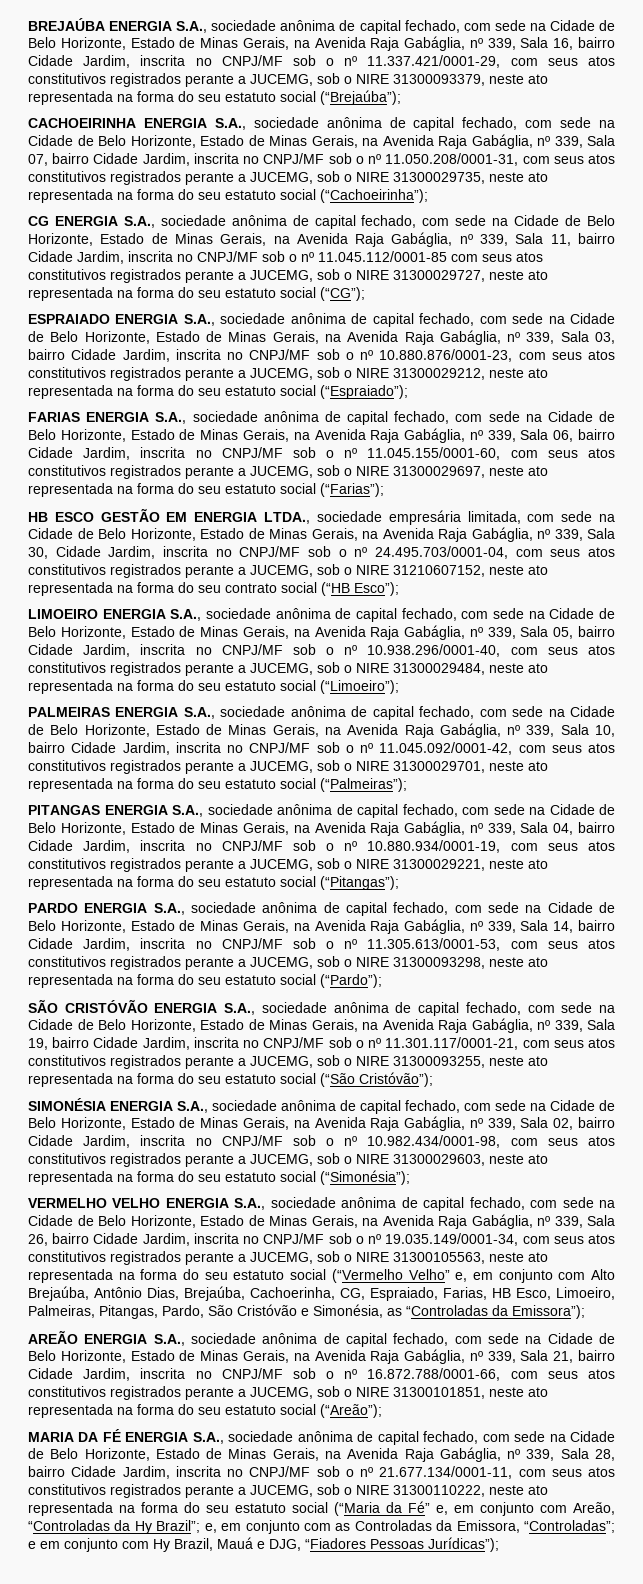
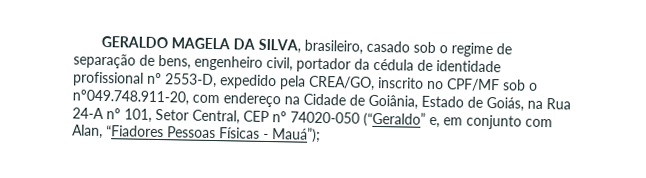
[28,18,615,34] [28,36,615,51] [28,55,615,68] [28,73,548,87] [28,90,401,105] [28,117,615,131] [28,134,615,149] [28,153,615,166] [28,171,548,185] [28,189,428,203] [28,215,615,229] [28,232,615,247] [28,251,543,264] [28,269,548,283] [28,287,365,301] [28,313,615,327] [28,330,615,345] [28,349,615,362] [28,367,548,381] [28,385,408,399] [28,411,615,425] [28,428,615,443] [28,447,615,460] [28,465,548,479] [28,483,384,497] [28,508,615,525] [28,527,615,542] [28,546,615,559] [28,564,548,578] [28,582,399,596] [28,608,615,622] [28,625,615,640] [28,644,615,657] [28,662,548,676] [28,680,399,694] [28,706,615,720] [28,723,615,738] [28,742,615,755] [28,760,548,774] [28,778,407,792] [28,804,615,818] [28,821,615,836] [28,840,615,853] [28,858,548,872] [28,876,399,890] [28,902,615,916] [28,919,615,934] [28,938,615,951] [28,956,548,970] [28,974,382,988] [28,999,616,1016] [28,1018,615,1033] [28,1037,615,1050] [28,1055,548,1069] [28,1072,433,1087] [28,1098,615,1114] [28,1116,615,1131] [28,1135,615,1148] [28,1153,548,1167] [28,1170,410,1185] [28,1197,615,1211] [28,1214,615,1229] [28,1233,615,1246] [28,1251,548,1265] [28,1269,615,1283] [28,1286,615,1301] [28,1304,585,1319] [28,1330,615,1347] [28,1349,615,1364] [28,1368,615,1381] [28,1386,548,1400] [28,1404,382,1418] [28,1429,615,1445] [28,1447,615,1462] [28,1466,615,1479] [28,1484,548,1498] [28,1501,615,1516] [28,1520,616,1534] [28,1537,499,1552] BREJAÚBA ENERGIA S.A., sociedade anônima de capital fechado, com sede na Cidade de Belo Horizonte, Estado de Minas Gerais, na Avenida Raja Gabáglia, nº 339, Sala 16, bairro Cidade Jardim, inscrita no CNPJ/MF sob o nº 11.337.421/0001-29, com seus atos constitutivos registrados perante a JUCEMG, sob o NIRE 31300093379, neste ato representada na forma do seu estatuto social (“Brejaúba”); // CACHOEIRINHA ENERGIA S.A., sociedade anônima de capital fechado, com sede na Cidade de Belo Horizonte, Estado de Minas Gerais, na Avenida Raja Gabáglia, nº 339, Sala 07, bairro Cidade Jardim, inscrita no CNPJ/MF sob o nº 11.050.208/0001-31, com seus atos constitutivos registrados perante a JUCEMG, sob o NIRE 31300029735, neste ato representada na forma do seu estatuto social (“Cachoeirinha”); // CG ENERGIA S.A., sociedade anônima de capital fechado, com sede na Cidade de Belo Horizonte, Estado de Minas Gerais, na Avenida Raja Gabáglia, nº 339, Sala 11, bairro Cidade Jardim, inscrita no CNPJ/MF sob o nº 11.045.112/0001-85 com seus atos constitutivos registrados perante a JUCEMG, sob o NIRE 31300029727, neste ato representada na forma do seu estatuto social (“CG”); // ESPRAIADO ENERGIA S.A., sociedade anônima de capital fechado, com sede na Cidade de Belo Horizonte, Estado de Minas Gerais, na Avenida Raja Gabáglia, nº 339, Sala 03, bairro Cidade Jardim, inscrita no CNPJ/MF sob o nº 10.880.876/0001-23, com seus atos constitutivos registrados perante a JUCEMG, sob o NIRE 31300029212, neste ato representada na forma do seu estatuto social (“Espraiado”); // FARIAS ENERGIA S.A., sociedade anônima de capital fechado, com sede na Cidade de Belo Horizonte, Estado de Minas Gerais, na Avenida Raja Gabáglia, nº 339, Sala 06, bairro Cidade Jardim, inscrita no CNPJ/MF sob o nº 11.045.155/0001-60, com seus atos constitutivos registrados perante a JUCEMG, sob o NIRE 31300029697, neste ato representada na forma do seu estatuto social (“Farias”); // HB ESCO GESTÃO EM ENERGIA LTDA., sociedade empresária limitada, com sede na Cidade de Belo Horizonte, Estado de Minas Gerais, na Avenida Raja Gabáglia, nº 339, Sala 30, Cidade Jardim, inscrita no CNPJ/MF sob o nº 24.495.703/0001-04, com seus atos constitutivos registrados perante a JUCEMG, sob o NIRE 31210607152, neste ato representada na forma do seu contrato social (“HB Esco”); // LIMOEIRO ENERGIA S.A., sociedade anônima de capital fechado, com sede na Cidade de Belo Horizonte, Estado de Minas Gerais, na Avenida Raja Gabáglia, nº 339, Sala 05, bairro Cidade Jardim, inscrita no CNPJ/MF sob o nº 10.938.296/0001-40, com seus atos constitutivos registrados perante a JUCEMG, sob o NIRE 31300029484, neste ato representada na forma do seu estatuto social (“Limoeiro”); // PALMEIRAS ENERGIA S.A., sociedade anônima de capital fechado, com sede na Cidade de Belo Horizonte, Estado de Minas Gerais, na Avenida Raja Gabáglia, nº 339, Sala 10, bairro Cidade Jardim, inscrita no CNPJ/MF sob o nº 11.045.092/0001-42, com seus atos constitutivos registrados perante a JUCEMG, sob o NIRE 31300029701, neste ato representada na forma do seu estatuto social (“Palmeiras”); // PITANGAS ENERGIA S.A., sociedade anônima de capital fechado, com sede na Cidade de Belo Horizonte, Estado de Minas Gerais, na Avenida Raja Gabáglia, nº 339, Sala 04, bairro Cidade Jardim, inscrita no CNPJ/MF sob o nº 10.880.934/0001-19, com seus atos constitutivos registrados perante a JUCEMG, sob o NIRE 31300029221, neste ato representada na forma do seu estatuto social (“Pitangas”); // PARDO ENERGIA S.A., sociedade anônima de capital fechado, com sede na Cidade de Belo Horizonte, Estado de Minas Gerais, na Avenida Raja Gabáglia, nº 339, Sala 14, bairro Cidade Jardim, inscrita no CNPJ/MF sob o nº 11.305.613/0001-53, com seus atos constitutivos registrados perante a JUCEMG, sob o NIRE 31300093298, neste ato representada na forma do seu estatuto social (“Pardo”); // SÃO CRISTÓVÃO ENERGIA S.A., sociedade anônima de capital fechado, com sede na Cidade de Belo Horizonte, Estado de Minas Gerais, na Avenida Raja Gabáglia, nº 339, Sala 19, bairro Cidade Jardim, inscrita no CNPJ/MF sob o nº 11.301.117/0001-21, com seus atos constitutivos registrados perante a JUCEMG, sob o NIRE 31300093255, neste ato representada na forma do seu estatuto social (“São Cristóvão”); // SIMONÉSIA ENERGIA S.A., sociedade anônima de capital fechado, com sede na Cidade de Belo Horizonte, Estado de Minas Gerais, na Avenida Raja Gabáglia, nº 339, Sala 02, bairro Cidade Jardim, inscrita no CNPJ/MF sob o nº 10.982.434/0001-98, com seus atos constitutivos registrados perante a JUCEMG, sob o NIRE 31300029603, neste ato representada na forma do seu estatuto social (“Simonésia”); // VERMELHO VELHO ENERGIA S.A., sociedade anônima de capital fechado, com sede na Cidade de Belo Horizonte, Estado de Minas Gerais, na Avenida Raja Gabáglia, nº 339, Sala 26, bairro Cidade Jardim, inscrita no CNPJ/MF sob o nº 19.035.149/0001-34, com seus atos constitutivos registrados perante a JUCEMG, sob o NIRE 31300105563, neste ato representada na forma do seu estatuto social (“Vermelho Velho” e, em conjunto com Alto Brejaúba, Antônio Dias, Brejaúba, Cachoerinha, CG, Espraiado, Farias, HB Esco, Limoeiro, Palmeiras, Pitangas, Pardo, São Cristóvão e Simonésia, as “Controladas da Emissora”); // AREÃO ENERGIA S.A., sociedade anônima de capital fechado, com sede na Cidade de Belo Horizonte, Estado de Minas Gerais, na Avenida Raja Gabáglia, nº 339, Sala 21, bairro Cidade Jardim, inscrita no CNPJ/MF sob o nº 16.872.788/0001-66, com seus atos constitutivos registrados perante a JUCEMG, sob o NIRE 31300101851, neste ato representada na forma do seu estatuto social (“Areão”); // MARIA DA FÉ ENERGIA S.A., sociedade anônima de capital fechado, com sede na Cidade de Belo Horizonte, Estado de Minas Gerais, na Avenida Raja Gabáglia, nº 339, Sala 28, bairro Cidade Jardim, inscrita no CNPJ/MF sob o nº 21.677.134/0001-11, com seus atos constitutivos registrados perante a JUCEMG, sob o NIRE 31300110222, neste ato representada na forma do seu estatuto social (“Maria da Fé” e, em conjunto com Areão, “Controladas da Hy Brazil”; e, em conjunto com as Controladas da Emissora, “Controladas”; e em conjunto com Hy Brazil, Mauá e DJG, “Fiadores Pessoas Jurídicas”); -> [100,35,512,58] [73,53,501,73] [73,71,538,92] [72,89,571,112] [72,107,553,130] [72,124,321,143] GERALDO MAGELA DA SILVA, brasileiro, casado sob o regime de separação de bens, engenheiro civil, portador da cédula de identidade profissional nº 2553-D, expedido pela CREA/GO, inscrito no CPF/MF sob o nº049.748.911-20, com endereço na Cidade de Goiânia, Estado de Goiás, na Rua 24-A nº 101, Setor Central, CEP nº 74020-050 (“Geraldo” e, em conjunto com Alan, “Fiadores Pessoas Físicas - Mauá”);

